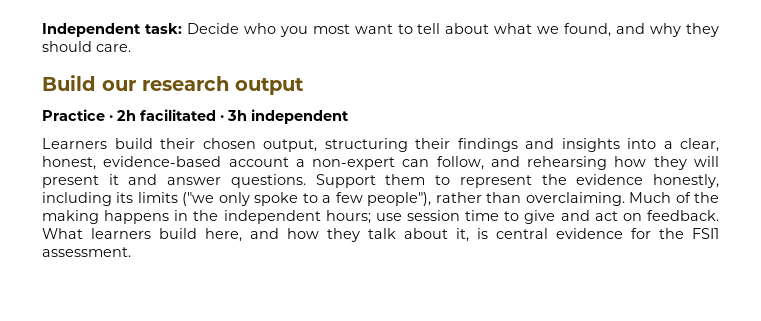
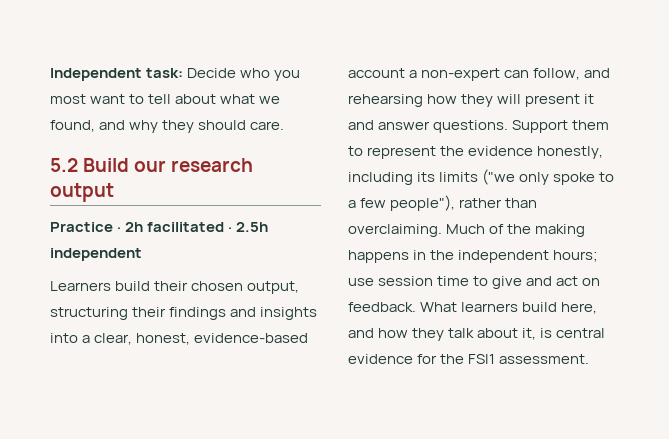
(131, 48) none -> [50,158,78,172] 5.2
[227,110,247,121] 3h -> [236,222,269,232] 2.5h

